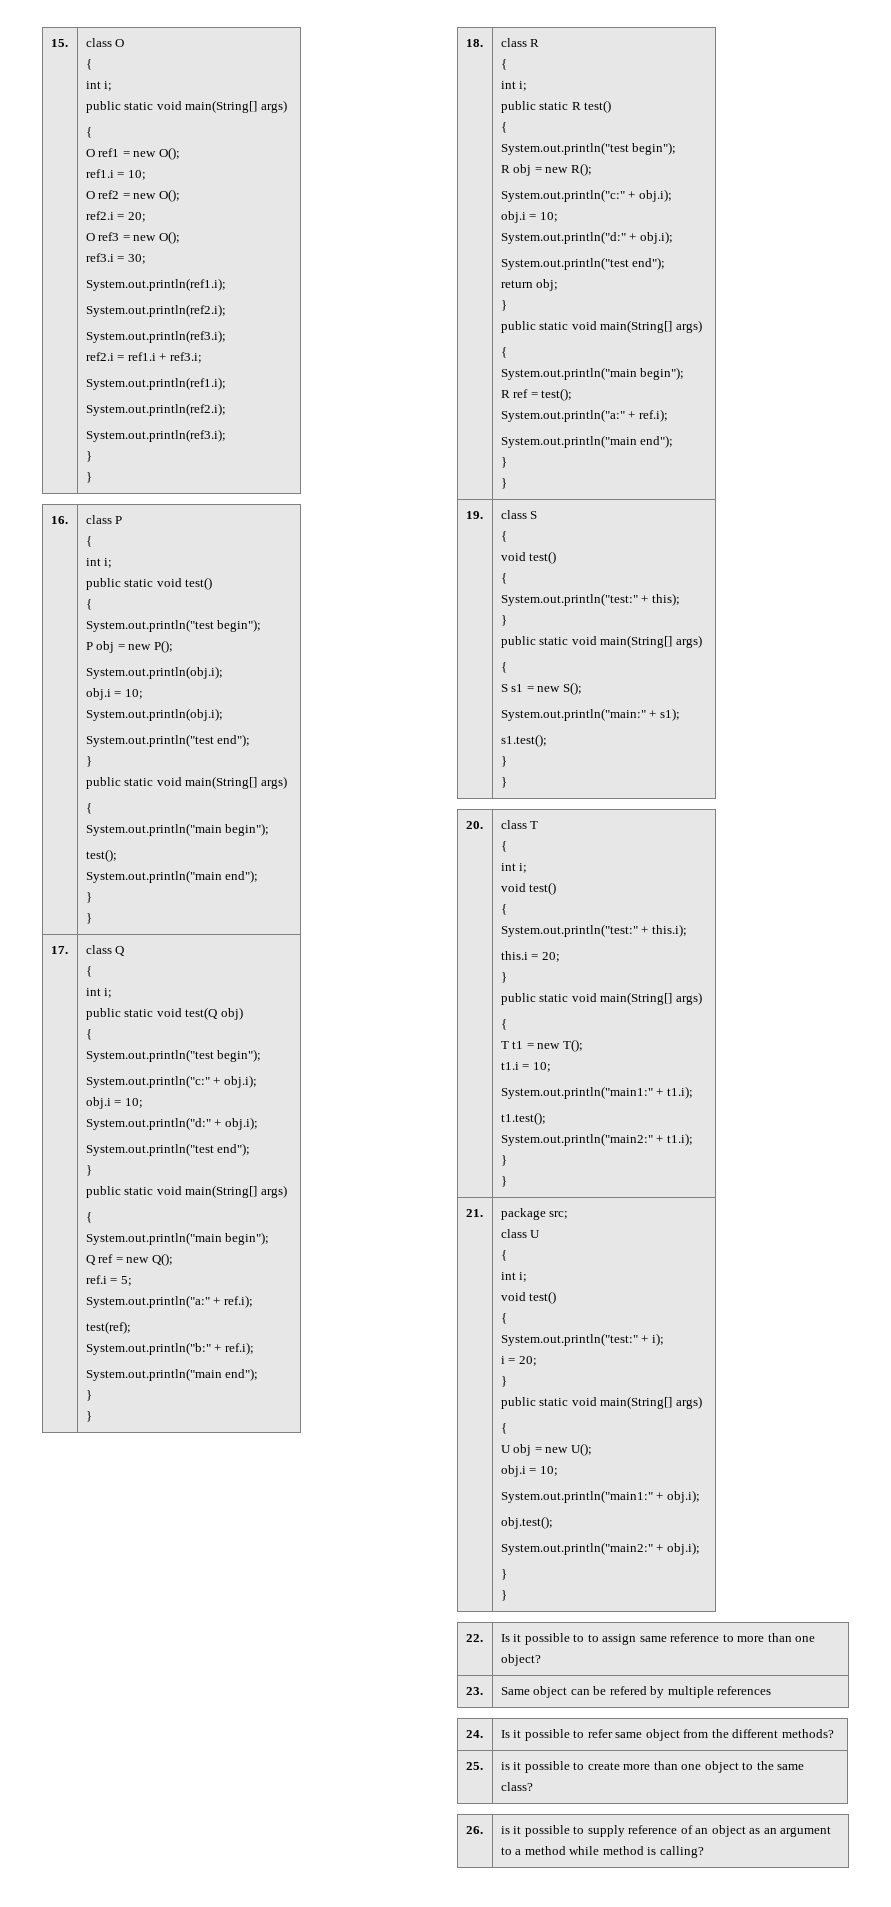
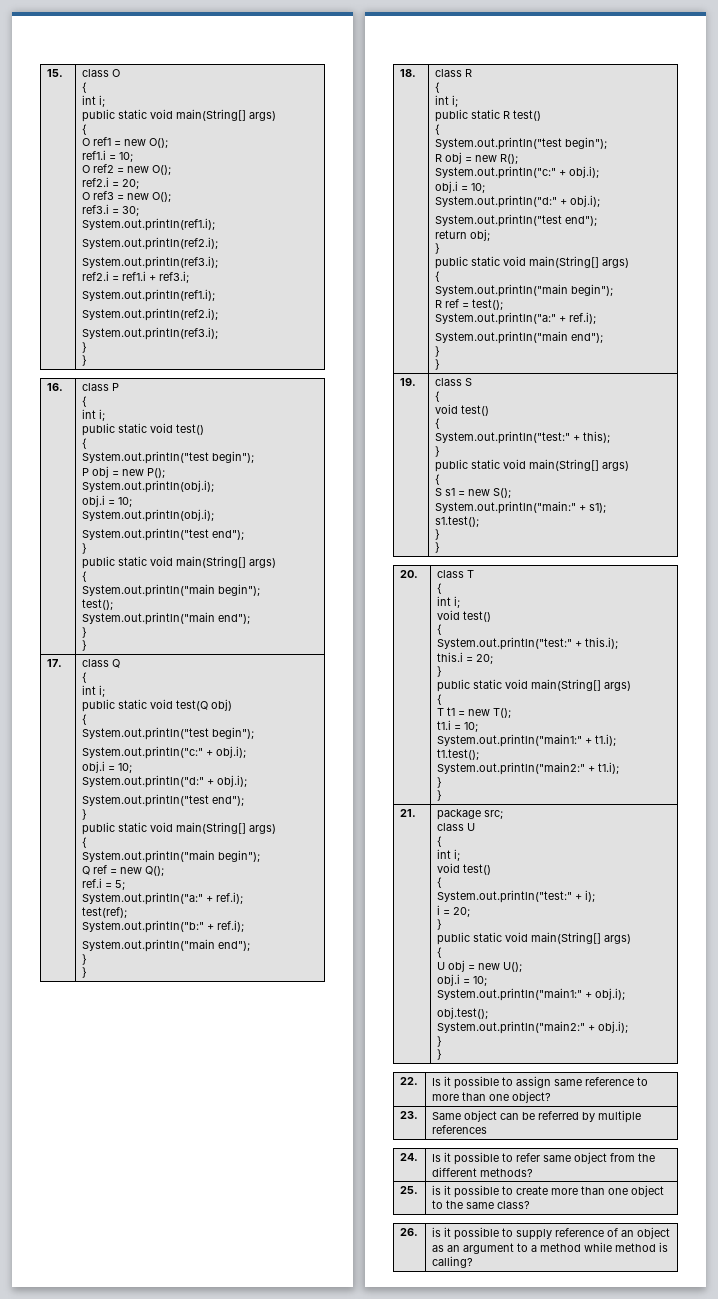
[587,1634,599,1642] to -> (513, 1081) none
[609,1686,647,1695] refered -> [537,1111,579,1120] referred

